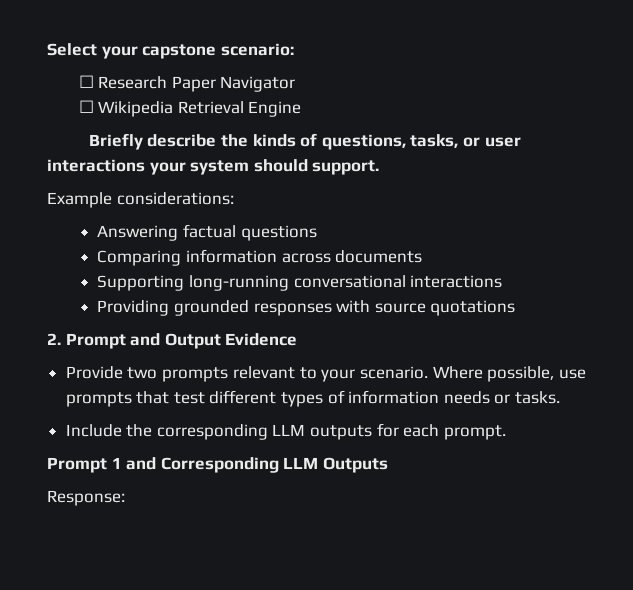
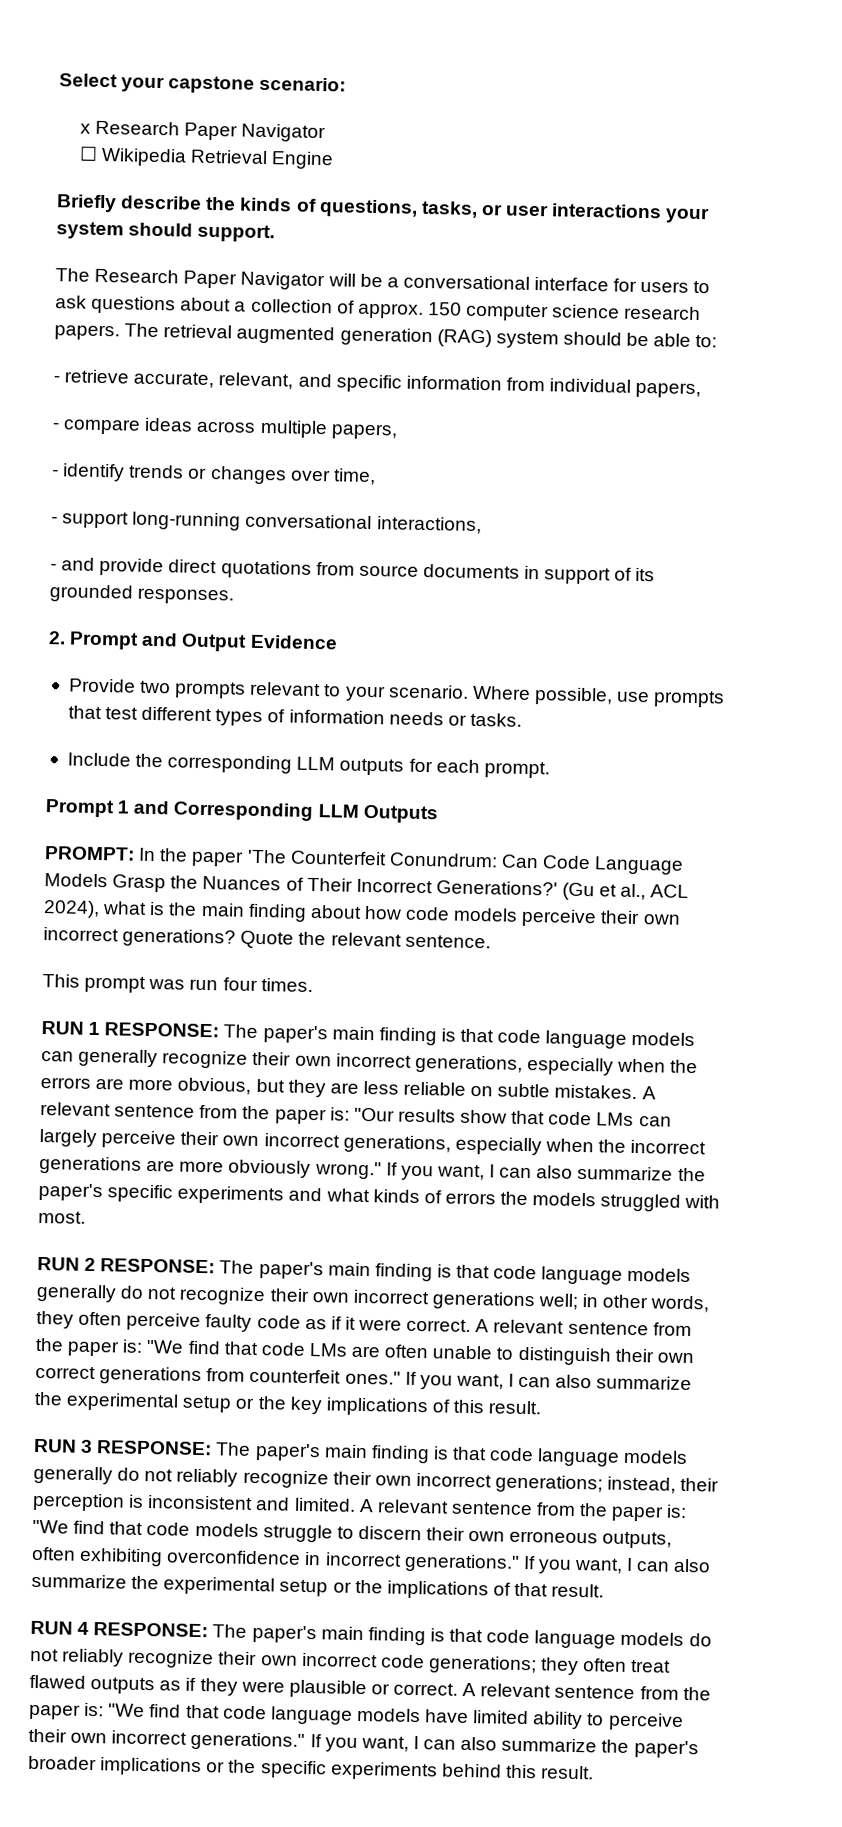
[78,75,94,88] ☐ -> [79,123,91,134] x
[47,192,234,208] [97,224,317,241] [97,249,423,266] [97,275,503,291] [97,300,516,316] Example considerations: // Answering factual questions // Comparing information across documents // Supporting long-running conversational interactions // Providing grounded responses with source quotations -> [55,268,711,294] [55,295,702,322] [54,323,718,349] [53,369,702,399] [52,417,398,440] [52,463,376,486] [51,511,482,535] [50,557,656,585] [49,584,235,605] The Research Paper Navigator will be a conversational interface for users to ask questions about a collection of approx. 150 computer science research papers. The retrieval augmented generation (RAG) system should be able to: // - retrieve accurate, relevant, and specific information from individual papers, // - compare ideas across multiple papers, // - identify trends or changes over time, // - support long-running conversational interactions, // - and provide direct quotations from source documents in support of its grounded responses.
[47,490,125,506] Response: -> [44,846,685,875] [44,873,690,901] [43,900,681,928] [43,927,491,949] [42,974,313,993] [41,1021,696,1049] [41,1048,699,1076] [40,1076,656,1100] [40,1101,672,1127] [39,1128,707,1156] [39,1155,706,1182] [38,1182,721,1212] [38,1210,86,1224] [37,1256,692,1285] [36,1283,710,1313] [36,1310,692,1337] [35,1337,694,1366] [35,1365,693,1391] [34,1391,542,1417] [33,1438,689,1467] [33,1465,720,1494] [32,1492,688,1522] [32,1519,673,1549] [31,1546,712,1574] [31,1573,605,1600] [30,1620,712,1649] [30,1648,672,1676] [29,1674,711,1701] [29,1702,684,1731] [28,1728,699,1759] [28,1755,595,1781] PROMPT: In the paper 'The Counterfeit Conundrum: Can Code Language Models Grasp the Nuances of Their Incorrect Generations?' (Gu et al., ACL 2024), what is the main finding about how code models perceive their own incorrect generations? Quote the relevant sentence. // This prompt was run four times. // RUN 1 RESPONSE: The paper's main finding is that code language models can generally recognize their own incorrect generations, especially when the errors are more obvious, but they are less reliable on subtle mistakes. A relevant sentence from the paper is: "Our results show that code LMs can largely perceive their own incorrect generations, especially when the incorrect generations are more obviously wrong." If you want, I can also summarize the paper's specific experiments and what kinds of errors the models struggled with most. // RUN 2 RESPONSE: The paper's main finding is that code language models generally do not recognize their own incorrect generations well; in other words, they often perceive faulty code as if it were correct. A relevant sentence from the paper is: "We find that code LMs are often unable to distinguish their own correct generations from counterfeit ones." If you want, I can also summarize the experimental setup or the key implications of this result. // RUN 3 RESPONSE: The paper's main finding is that code language models generally do not reliably recognize their own incorrect generations; instead, their perception is inconsistent and limited. A relevant sentence from the paper is: "We find that code models struggle to discern their own erroneous outputs, often exhibiting overconfidence in incorrect generations." If you want, I can also summarize the experimental setup or the implications of that result. // RUN 4 RESPONSE: The paper's main finding is that code language models do not reliably recognize their own incorrect code generations; they often treat flawed outputs as if they were plausible or correct. A relevant sentence from the paper is: "We find that code language models have limited ability to perceive their own incorrect generations." If you want, I can also summarize the paper's broader implications or the specific experiments behind this result.

